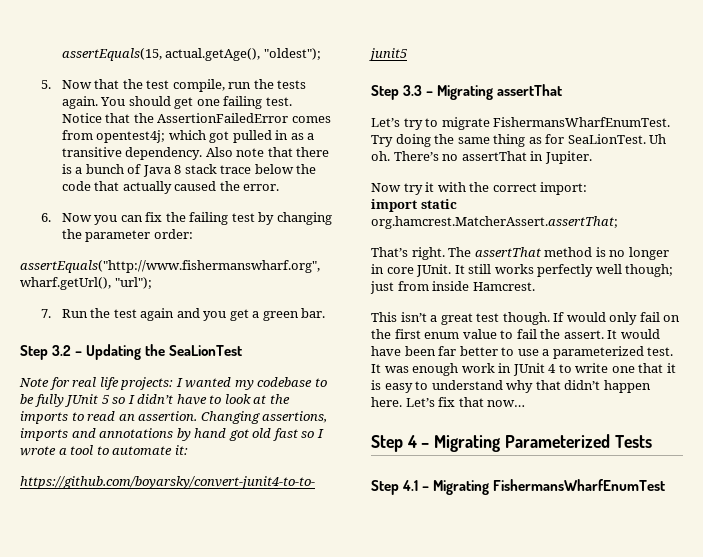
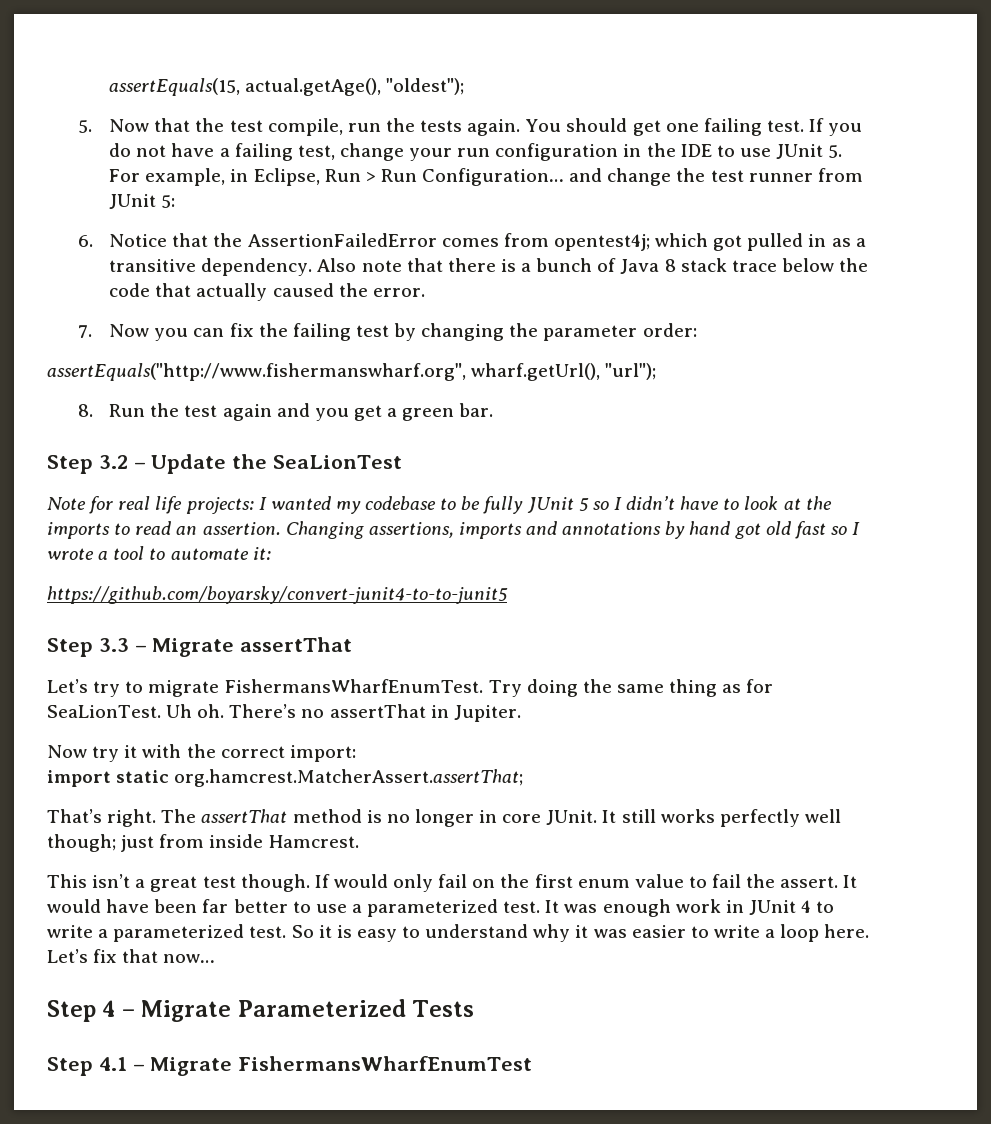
(292, 101) none -> [809,118,863,136] [109,143,843,161] [109,168,863,186] [109,194,176,209] [78,235,94,247] If you do not have a failing test, change your run configuration in the IDE to use JUnit 5. For example, in Eclipse, Run > Run Configuration… and change the test runner from JUnit 5: // 6.
[40,213,51,222] 6. -> [78,325,93,338] 7.
[40,309,51,318] 7. -> [78,404,94,417] 8.
[86,344,142,360] Updating -> [151,454,227,474] Update
[437,85,494,100] Migrating -> [152,638,235,657] Migrate
[611,363,664,373] one that -> [98,924,314,942] a parameterized test. So
[535,380,651,393] that didn’t happen -> [575,924,820,942] it was easier to write a loop
[434,435,501,452] Migrating -> [141,1000,232,1022] Migrate
[433,480,490,495] Migrating -> [150,1057,233,1076] Migrate

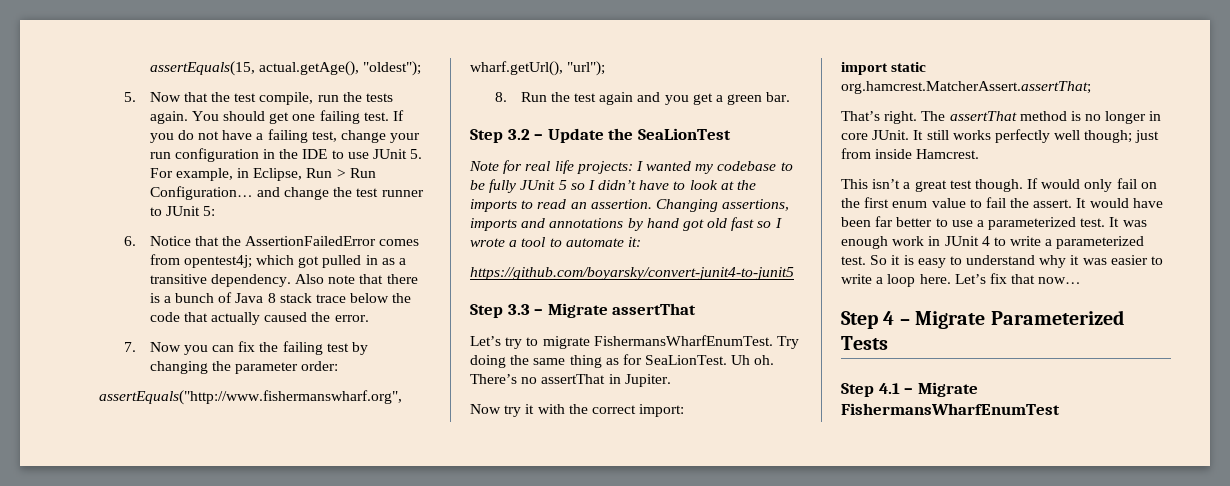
[817,168,863,182] from -> [149,207,162,216] to
[47,586,508,604] https://github.com/boyarsky/convert-junit4-to-to-junit5 -> [470,267,794,280] https://github.com/boyarsky/convert-junit4-to-junit5

